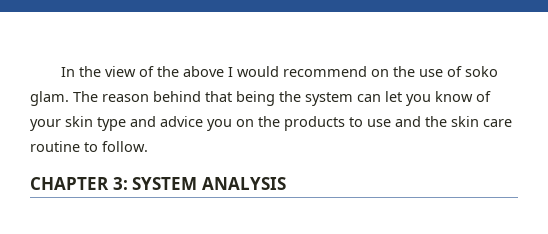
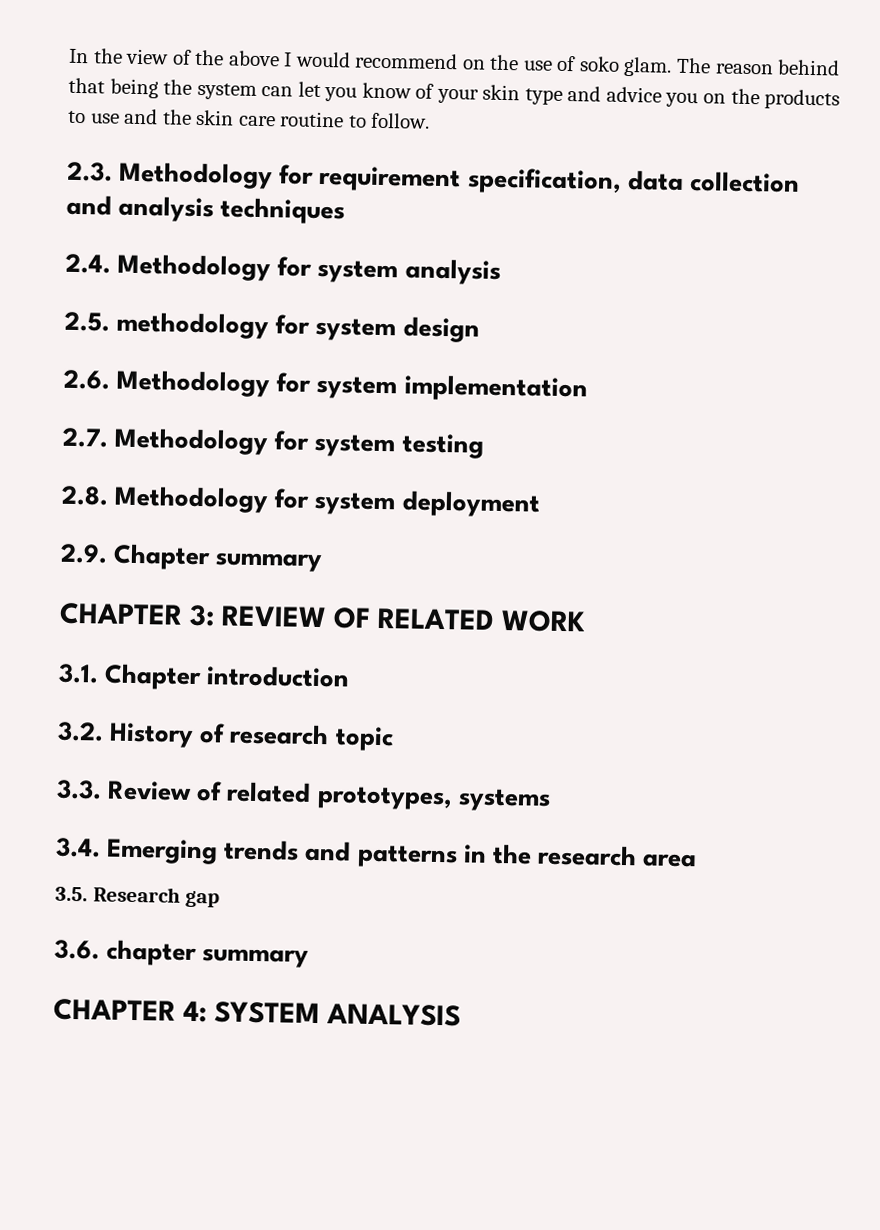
[30,177,128,190] CHAPTER 3: -> [67,161,800,195] [66,194,346,225] [65,253,501,285] [64,311,480,343] [63,369,588,403] [62,427,484,459] [61,485,541,518] [60,543,323,573] [59,602,586,633] [58,663,351,691] [57,721,394,752] [56,779,551,812] [55,837,698,869] [55,886,221,908] [54,939,310,968] [53,998,207,1023] 2.3. Methodology for requirement specification, data collection and analysis techniques // 2.4. Methodology for system analysis // 2.5. methodology for system design // 2.6. Methodology for system implementation // 2.7. Methodology for system testing // 2.8. Methodology for system deployment // 2.9. Chapter summary // CHAPTER 3: REVIEW OF RELATED WORK // 3.1. Chapter introduction // 3.2. History of research topic // 3.3. Review of related prototypes, systems // 3.4. Emerging trends and patterns in the research area // 3.5. Research gap // 3.6. chapter summary // CHAPTER 4:

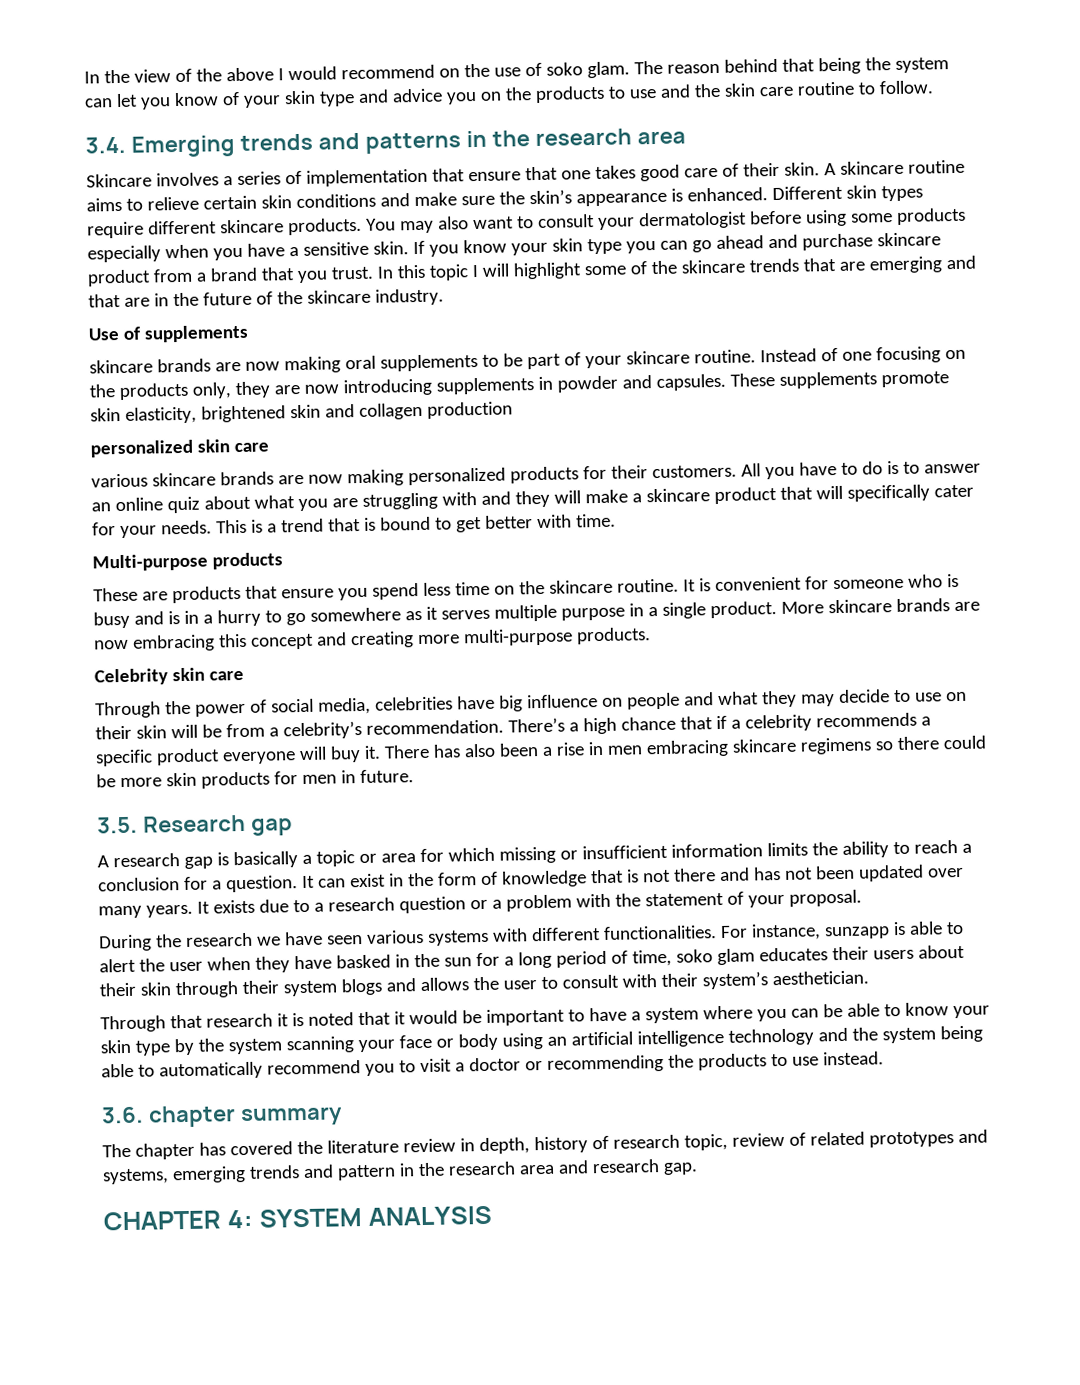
[67,161,800,195] [66,194,346,225] [65,253,501,285] [64,311,480,343] [63,369,588,403] [62,427,484,459] [61,485,541,518] [60,543,323,573] [59,602,586,633] [58,663,351,691] [57,721,394,752] [56,779,551,812] // 2.3. Methodology for requirement specification, data collection and analysis techniques // 2.4. Methodology for system analysis // 2.5. methodology for system design // 2.6. Methodology for system implementation // 2.7. Methodology for system testing // 2.8. Methodology for system deployment // 2.9. Chapter summary // CHAPTER 3: REVIEW OF RELATED WORK // 3.1. Chapter introduction // 3.2. History of research topic // 3.3. Review of related prototypes, systems -> (934, 87) none
[55,886,221,908] [54,939,310,968] 3.5. Research gap // 3.6. chapter summary -> [86,159,965,188] [86,185,923,212] [87,207,966,239] [87,232,941,263] [87,255,976,287] [88,288,444,308] [88,324,249,343] [89,346,966,374] [89,371,949,401] [90,401,513,424] [90,439,269,458] [91,460,981,488] [91,484,974,514] [92,513,616,539] [92,552,283,572] [93,573,959,604] [93,598,980,629] [94,627,651,652] [94,667,244,686] [95,689,967,719] [95,712,931,740] [95,735,987,767] [96,769,414,789] [97,814,293,836] [97,840,972,869] [98,864,964,893] [98,889,862,919] [99,921,964,952] [99,944,965,973] [99,970,869,999] [100,1002,990,1033] [100,1025,983,1056] [101,1051,884,1080] [101,1105,343,1128] [102,1129,988,1160] [102,1159,698,1185] Skincare involves a series of implementation that ensure that one takes good care of their skin. A skincare routine aims to relieve certain skin conditions and make sure the skin’s appearance is enhanced. Different skin types require different skincare products. You may also want to consult your dermatologist before using some products especially when you have a sensitive skin. If you know your skin type you can go ahead and purchase skincare product from a brand that you trust. In this topic I will highlight some of the skincare trends that are emerging and that are in the future of the skincare industry. // Use of supplements // skincare brands are now making oral supplements to be part of your skincare routine. Instead of one focusing on the products only, they are now introducing supplements in powder and capsules. These supplements promote skin elasticity, brightened skin and collagen production // personalized skin care // various skincare brands are now making personalized products for their customers. All you have to do is to answer an online quiz about what you are struggling with and they will make a skincare product that will specifically cater for your needs. This is a trend that is bound to get better with time. // Multi-purpose products // These are products that ensure you spend less time on the skincare routine. It is convenient for someone who is busy and is in a hurry to go somewhere as it serves multiple purpose in a single product. More skincare brands are now embracing this concept and creating more multi-purpose products. // Celebrity skin care // Through the power of social media, celebrities have big influence on people and what they may decide to use on their skin will be from a celebrity’s recommendation. There’s a high chance that if a celebrity recommends a specific product everyone will buy it. There has also been a rise in men embracing skincare regimens so there could be more skin products for men in future. // 3.5. Research gap // A research gap is basically a topic or area for which missing or insufficient information limits the ability to reach a conclusion for a question. It can exist in the form of knowledge that is not there and has not been updated over many years. It exists due to a research question or a problem with the statement of your proposal. // During the research we have seen various systems with different functionalities. For instance, sunzapp is able to alert the user when they have basked in the sun for a long period of time, soko glam educates their users about their skin through their system blogs and allows the user to consult with their system’s aesthetician. // Through that research it is noted that it would be important to have a system where you can be able to know your skin type by the system scanning your face or body using an artificial intelligence technology and the system being able to automatically recommend you to visit a doctor or recommending the products to use instead. // 3.6. chapter summary // The chapter has covered the literature review in depth, history of research topic, review of related prototypes and systems, emerging trends and pattern in the research area and research gap.

